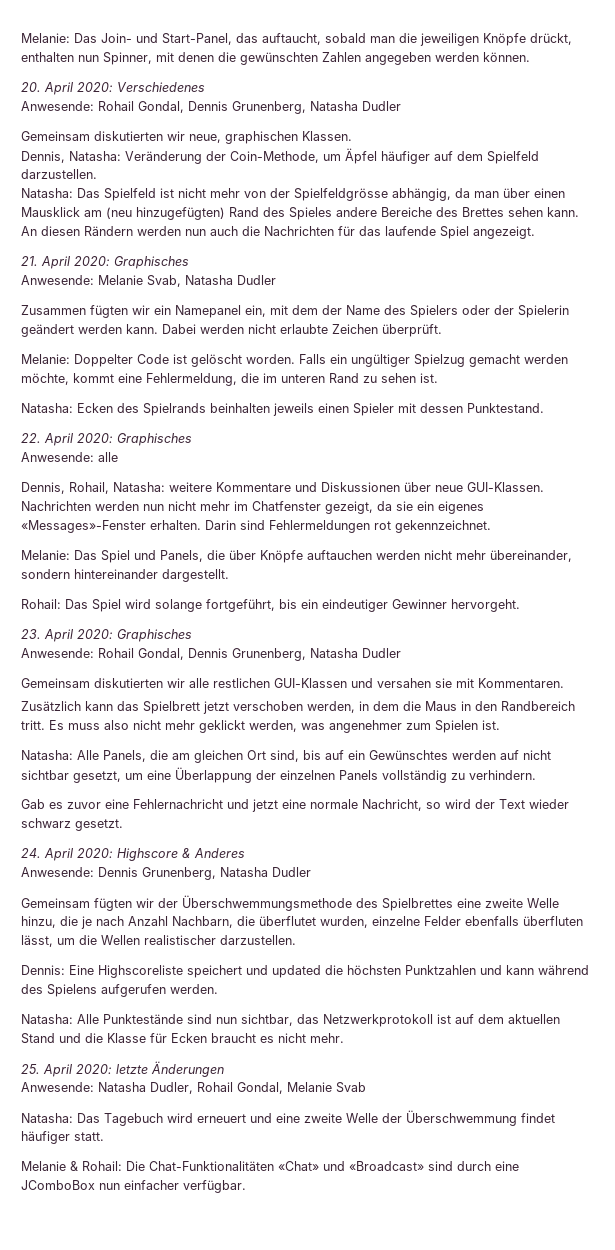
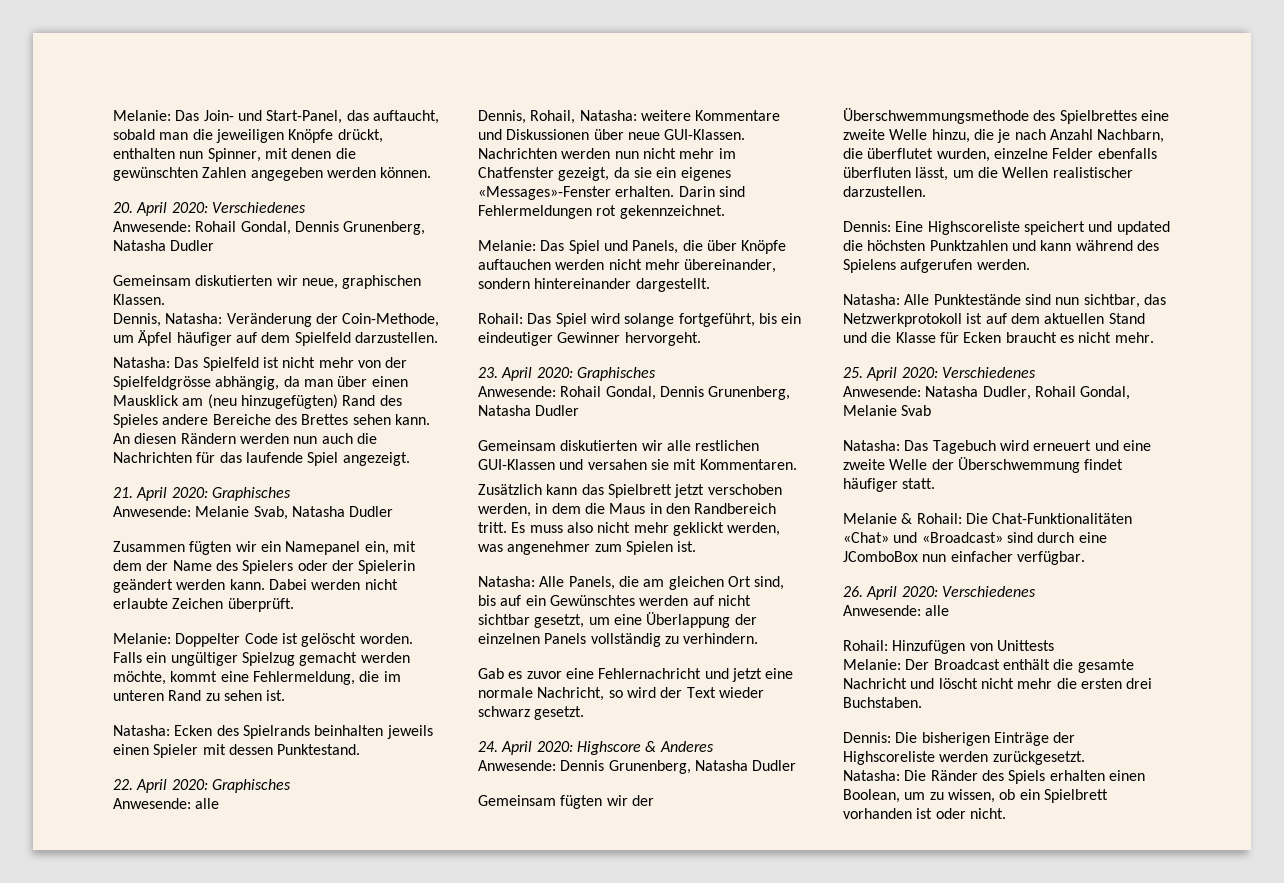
[116,1061,224,1077] letzte Änderungen -> [941,367,1036,378] Verschiedenes
(246, 1186) none -> [843,586,1036,600] [843,605,950,616] [843,640,1054,654] [843,659,1134,673] [843,678,1153,689] [843,697,922,708] [843,732,1076,746] [843,751,1085,765] [843,770,1145,784] [843,789,1108,803] [843,808,1006,819] // 26. April 2020: Verschiedenes // Anwesende: alle // Rohail: Hinzufügen von Unittests // Melanie: Der Broadcast enthält die gesamte Nachricht und löscht nicht mehr die ersten drei Buchstaben. // Dennis: Die bisherigen Einträge der Highscoreliste werden zurückgesetzt. // Natasha: Die Ränder des Spiels erhalten einen Boolean, um zu wissen, ob ein Spielbrett vorhanden ist oder nicht.

